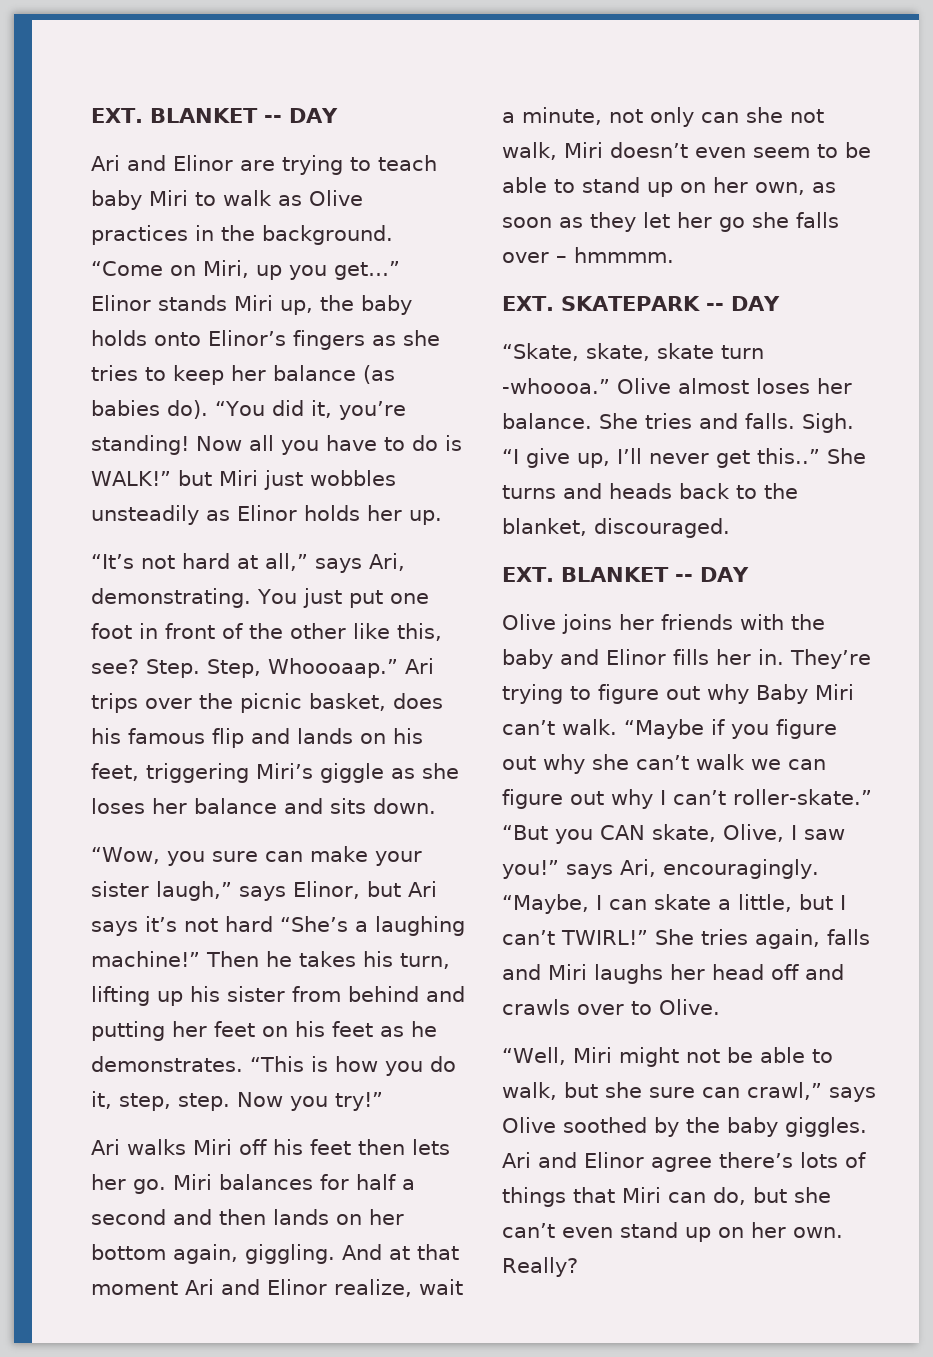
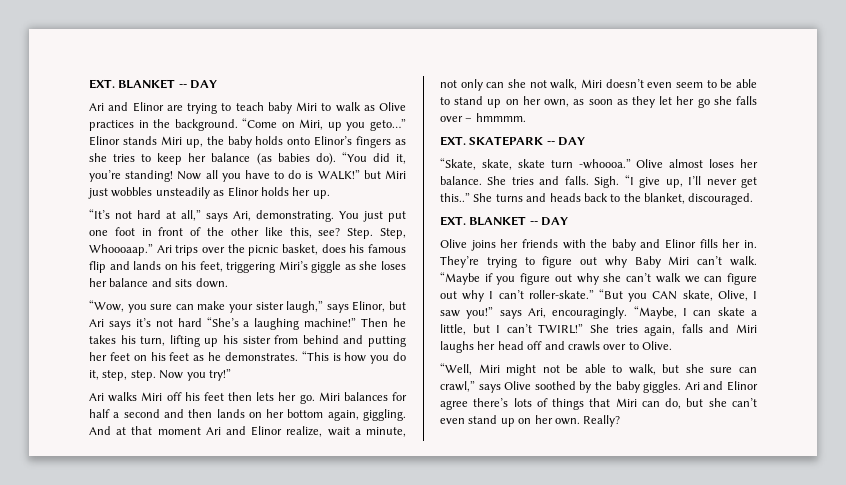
[333,261,400,280] get…” -> [369,119,406,131] geto…”

